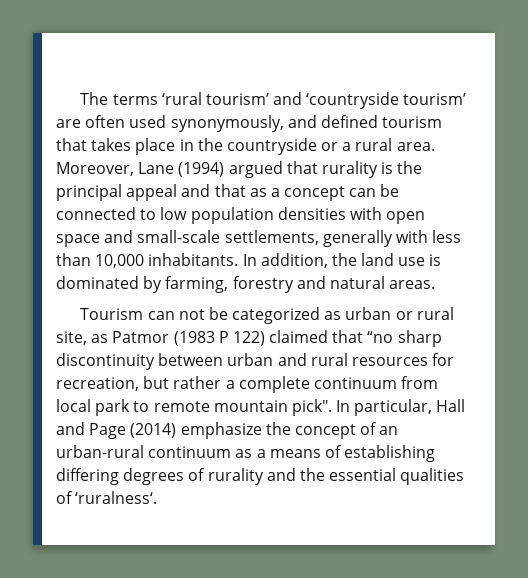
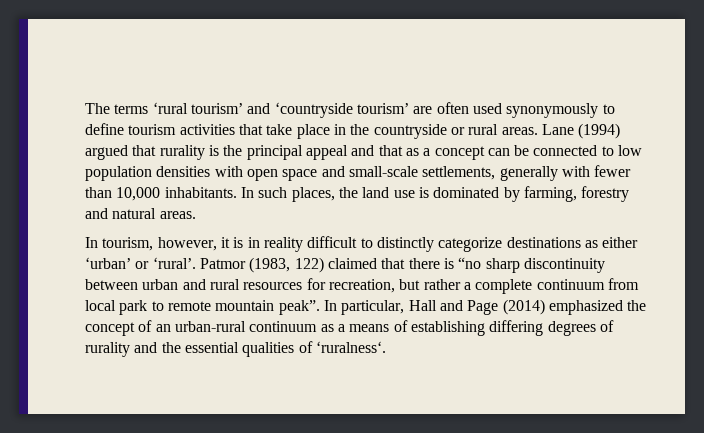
[170,115,443,132] [56,138,132,151] synonymously, and defined tourism that takes -> [506,103,615,118] [85,123,293,135] synonymously to define tourism activities that take
[342,138,435,151] [56,162,134,176] a rural area. Moreover, -> [468,124,538,135] rural areas.
[432,230,462,243] less -> [594,165,632,177] fewer
[260,253,328,268] addition, -> [258,187,335,202] such places,
[80,307,454,324] [56,331,229,346] Tourism can not be categorized as urban or rural site, as Patmor (1983 P -> [85,236,639,252] [85,257,291,273] In tourism, however, it is in reality difficult to distinctly categorize destinations as either ‘urban’ or ‘rural’. Patmor (1983,
(364, 336) none -> [408,258,454,269] there is
[291,399,332,416] pick". -> [278,300,320,315] peak”.
[180,422,262,439] emphasize -> [548,300,623,315] emphasized

